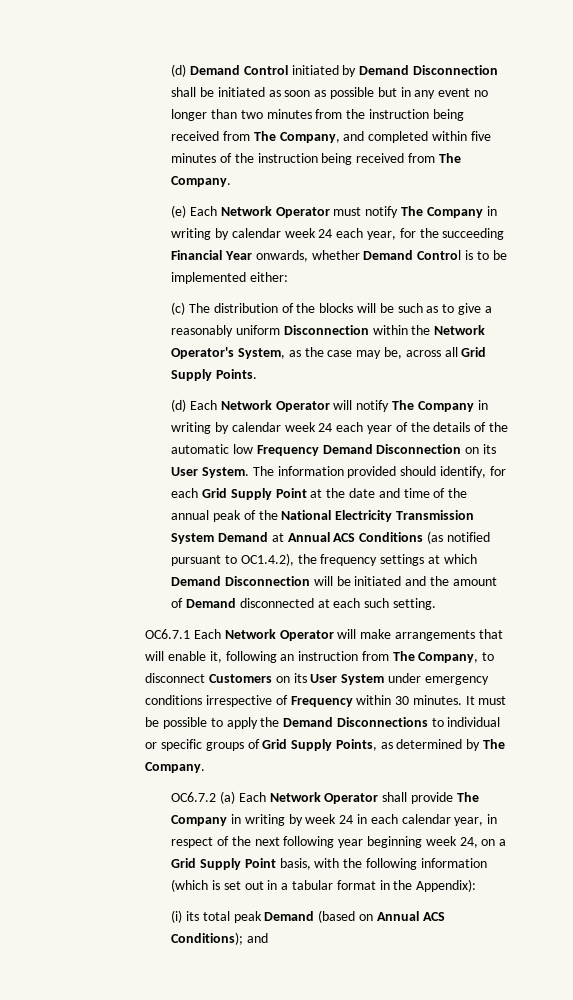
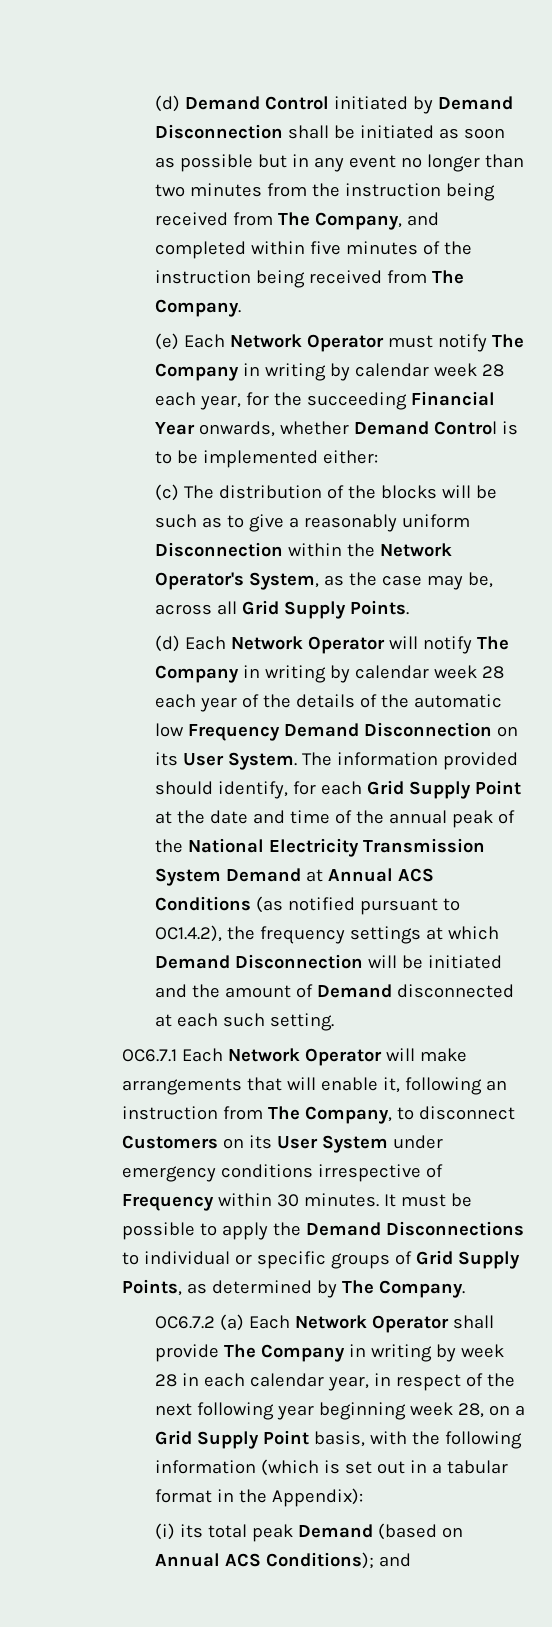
[318,229,333,238] 24 -> [481,364,504,377] 28
[318,423,333,432] 24 -> [481,666,504,679] 28
[339,815,354,824] 24 -> [154,1374,177,1387] 28
[459,837,478,848] 24, -> [457,1403,484,1418] 28,

